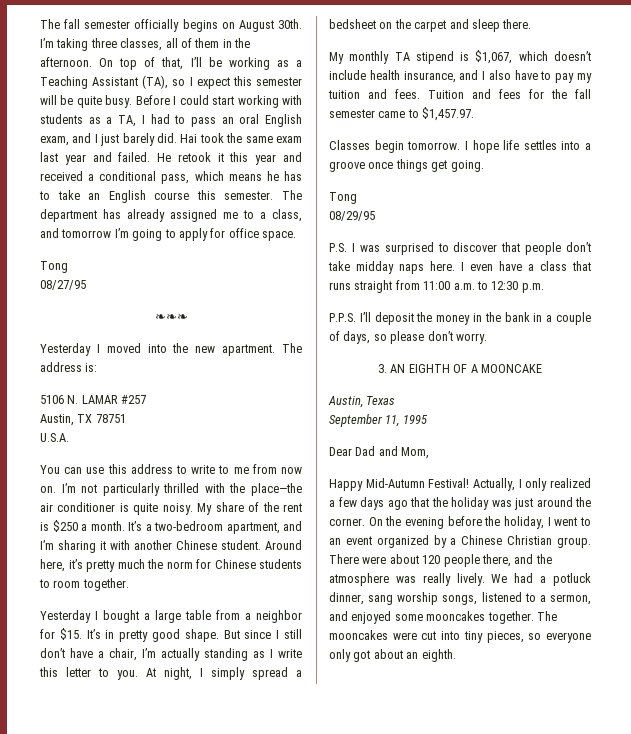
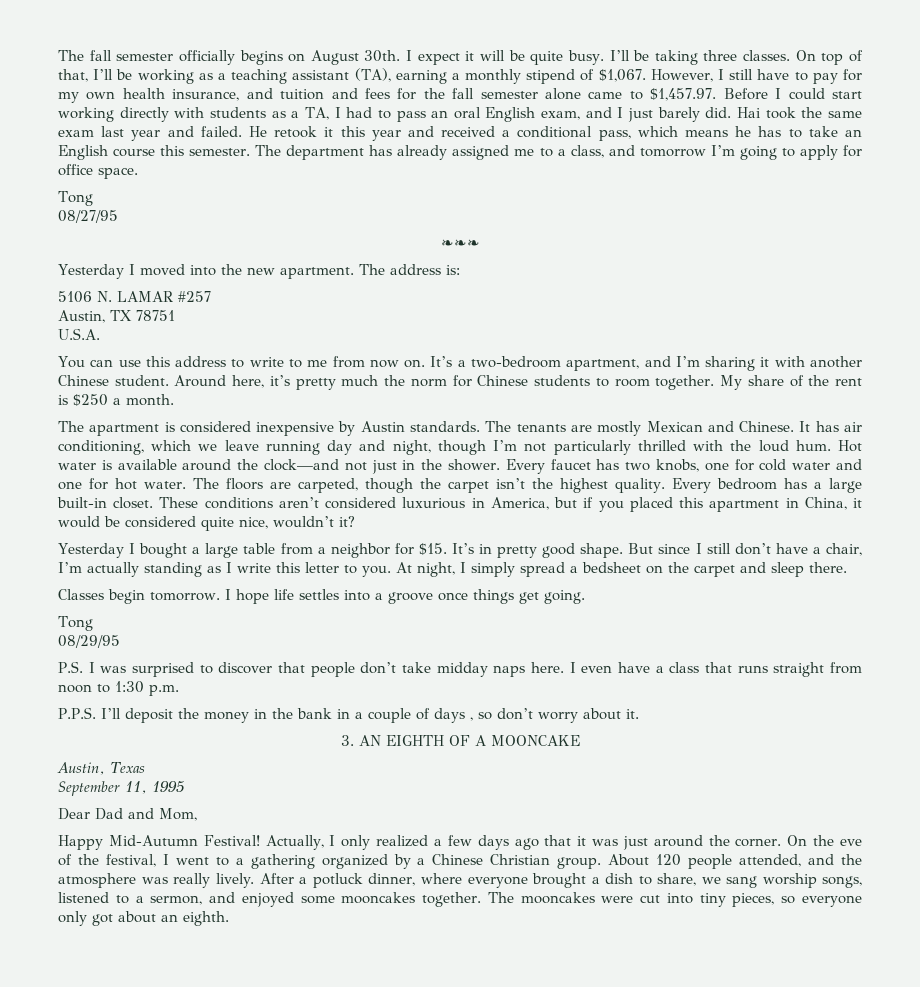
[40,38,250,51] [40,57,92,67] I’m taking three classes, all of them in the afternoon. -> [406,50,791,65] I expect it will be quite busy. I’ll be taking three classes.
[40,75,302,89] [40,95,133,108] Teaching Assistant (TA), so I expect this semester will be quite busy. -> [231,68,862,84] [58,88,717,103] teaching assistant (TA), earning a monthly stipend of $1,067. However, I still have to pay for my own health insurance, and tuition and fees for the fall semester alone came to $1,457.97.
(279, 101) none -> [119,107,169,122] directly
[61,483,302,496] [40,502,303,515] [40,520,125,532] I’m not particularly thrilled with the place—the air conditioner is quite noisy. My share of the rent is $250 a month. -> (426, 363) none
(129, 584) none -> [720,375,862,390] [58,394,174,406] [58,421,862,436] [58,440,863,455] [58,459,862,474] [58,478,862,493] [57,497,863,512] [58,516,355,531] My share of the rent is $250 a month. // The apartment is considered inexpensive by Austin standards. The tenants are mostly Mexican and Chinese. It has air conditioning, which we leave running day and night, though I’m not particularly thrilled with the loud hum. Hot water is available around the clock—and not just in the shower. Every faucet has two knobs, one for cold water and one for hot water. The floors are carpeted, though the carpet isn’t the highest quality. Every bedroom has a large built-in closet. These conditions aren’t considered luxurious in America, but if you placed this apartment in China, it would be considered quite nice, wouldn’t it?
[329,50,591,64] [329,70,592,83] [328,89,591,99] [329,107,475,121] // My monthly TA stipend is $1,067, which doesn’t include health insurance, and I also have to pay my tuition and fees. Tuition and fees for the fall semester came to $1,457.97. -> (847, 567) none
[423,281,519,290] 11:00 a.m. to 12:30 -> [58,681,144,693] noon to 1:30
[343,331,487,344] days, so please don’t worry. -> [433,708,639,723] days , so don’t worry about it.
[431,497,489,510] the holiday -> [577,836,587,846] it
[405,516,544,529] evening before the holiday, -> [840,839,862,846] [58,854,156,867] eve of the festival,
[329,536,372,545] an event -> [235,854,315,869] a gathering
[329,554,419,564] There were about -> [608,854,650,866] About
[481,554,511,567] there, -> [739,854,802,867] attended,
[491,573,534,583] We had -> [259,873,294,884] After
(364, 598) none -> [420,873,721,888] where everyone brought a dish to share, we

